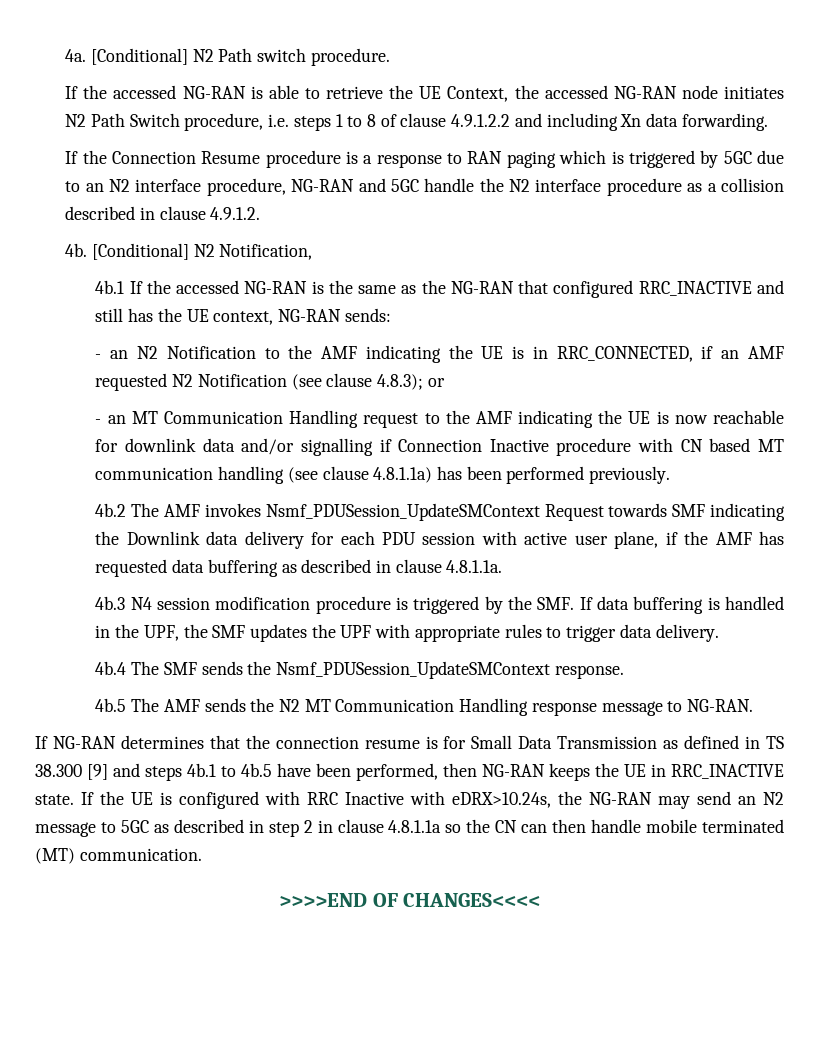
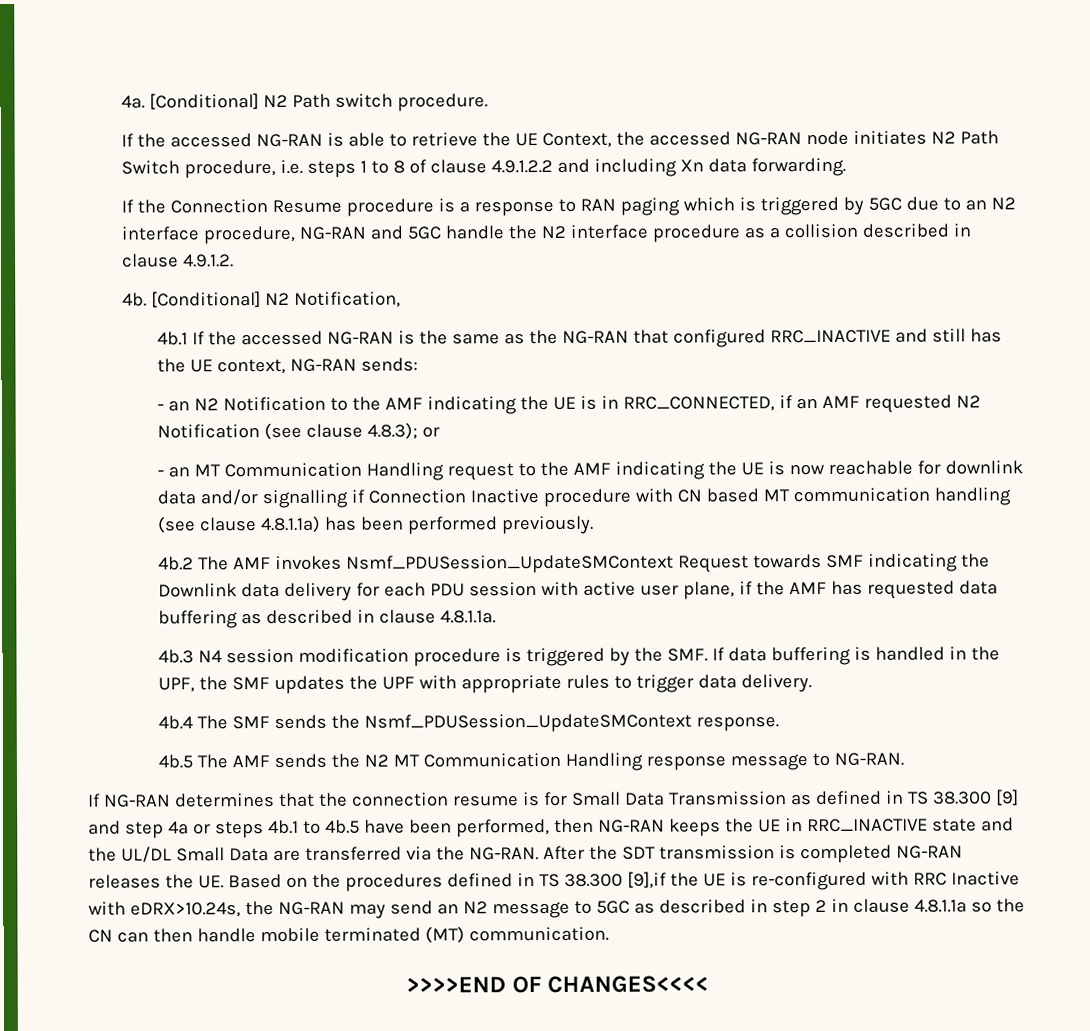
(140, 770) none -> [124,821,211,839] step 4a or
[35,791,259,809] state. If the UE is configured -> [931,817,1014,832] [88,844,963,864] [88,871,867,892] state and the UL/DL Small Data are transferred via the NG-RAN. After the SDT transmission is completed NG-RAN releases the UE. Based on the procedures defined in TS 38.300 [9],if the UE is re-configured

